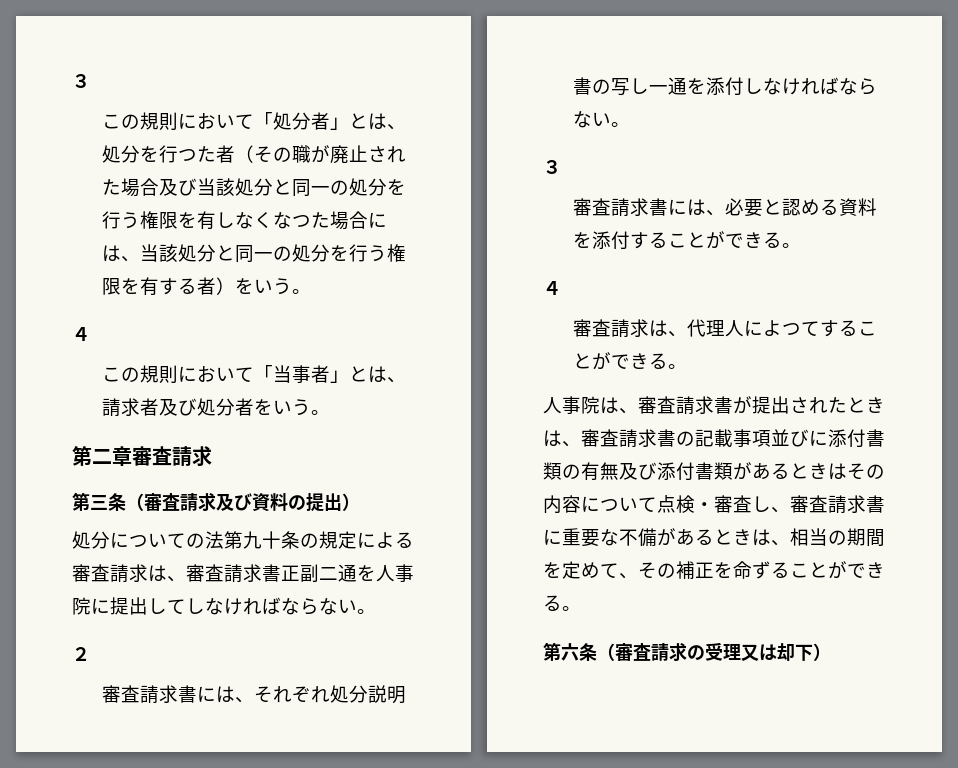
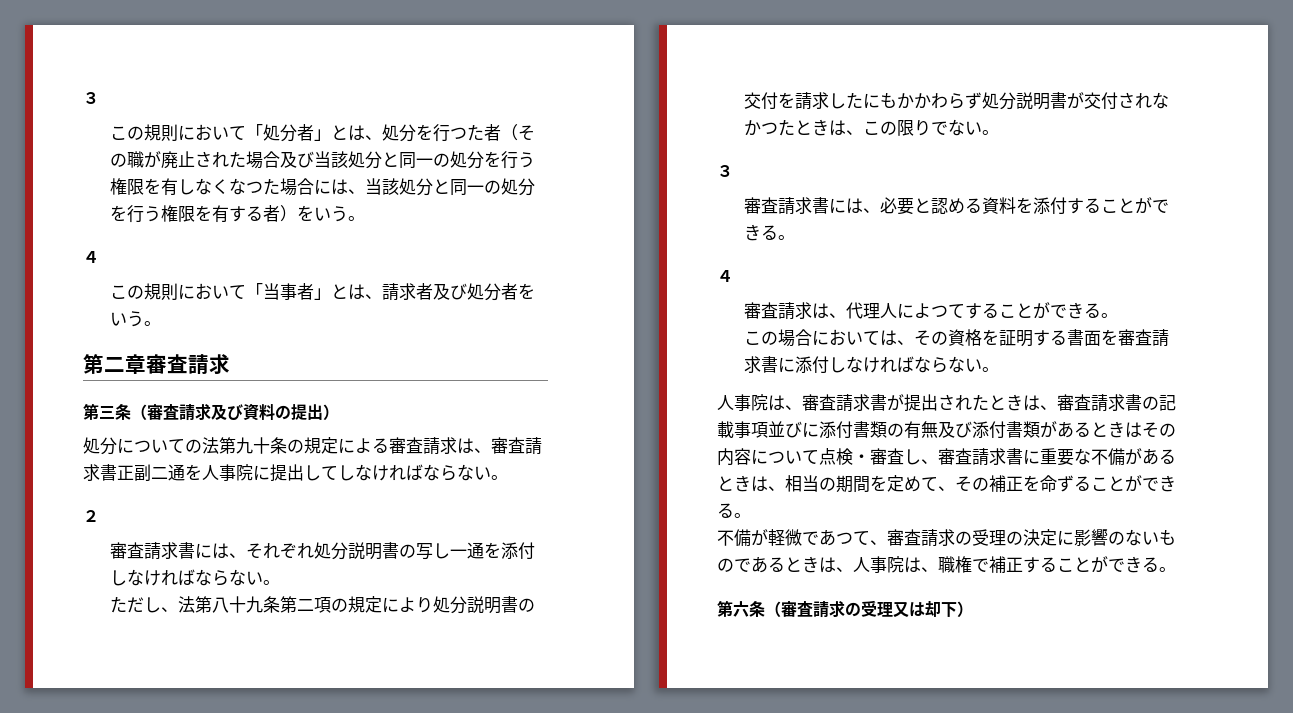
(630, 124) none -> [110,596,536,614] [744,92,1170,110] [744,119,1000,136] // ただし、法第八十九条第二項の規定により処分説明書の交付を請求したにもかかわらず処分説明書が交付されなかつたときは、この限りでない。
(687, 366) none -> [744,329,1170,347] [744,356,1000,374] // この場合においては、その資格を証明する書面を審査請求書に添付しなければならない。
(581, 608) none -> [717,529,1176,547] [717,556,1176,573] // 不備が軽微であつて、審査請求の受理の決定に影響のないものであるときは、人事院は、職権で補正することができる。

